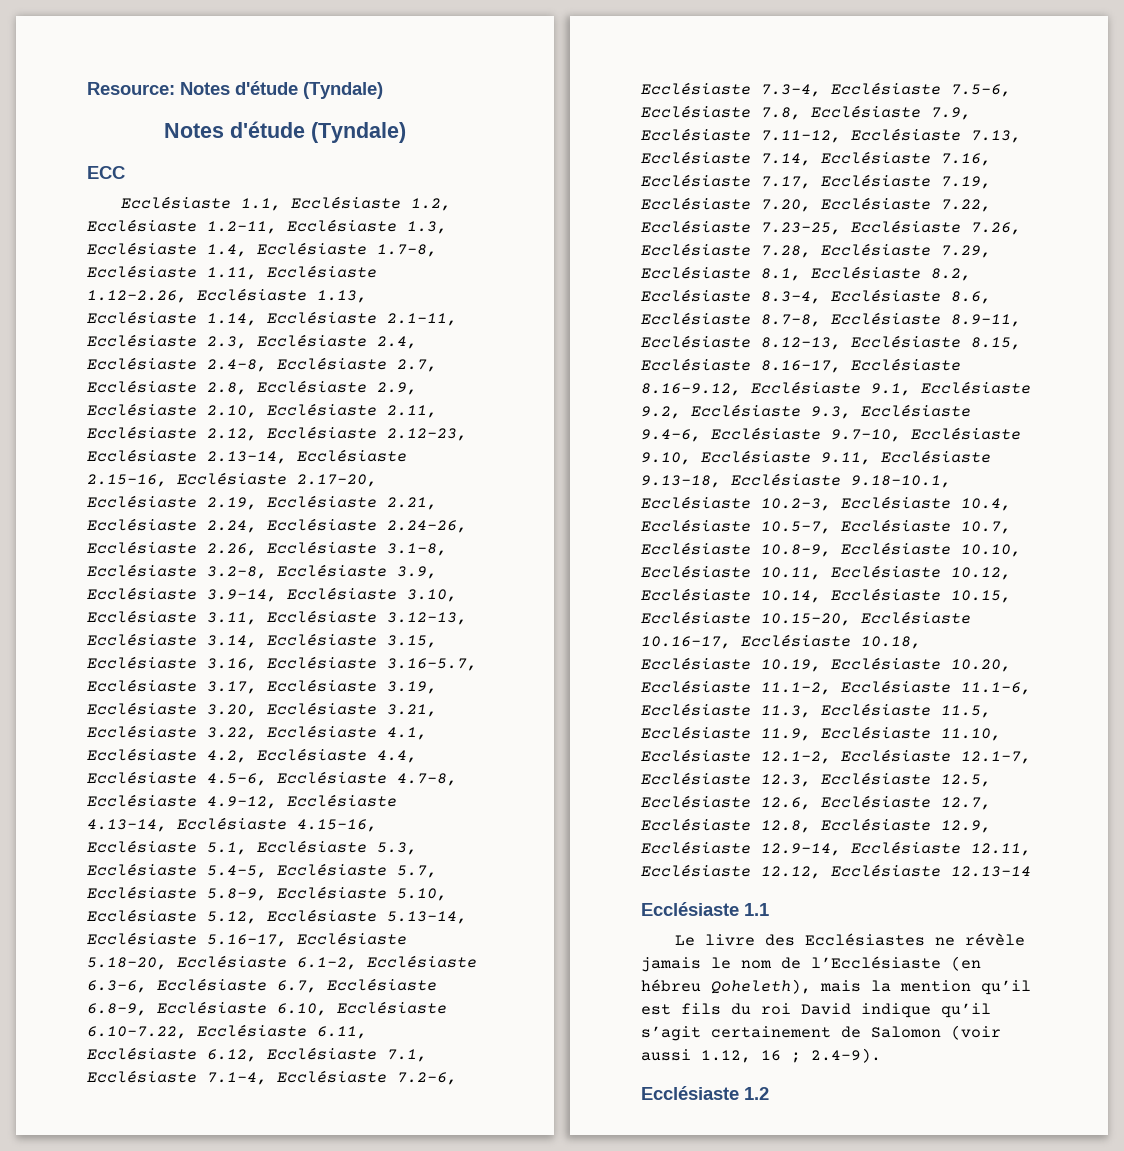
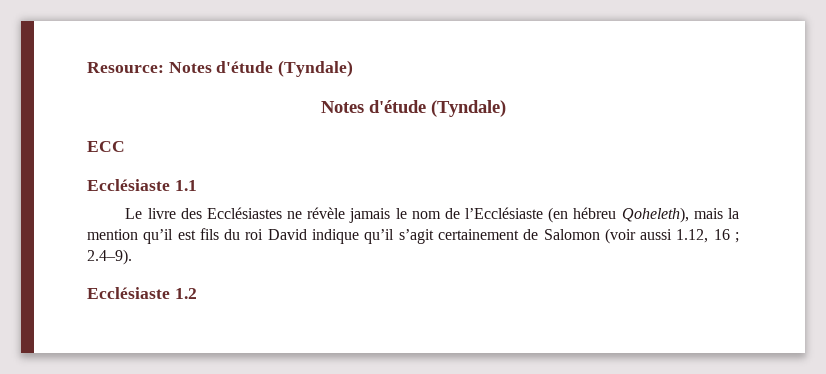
[121,196,452,211] [87,219,447,234] [87,242,437,257] [87,265,377,280] [87,288,367,303] [87,311,457,326] [87,334,417,349] [87,357,437,372] [87,380,417,395] [87,403,437,418] [87,426,467,441] [87,449,407,464] [87,472,377,487] [87,495,437,510] [87,518,467,533] [87,541,447,556] [87,564,437,579] [87,587,457,602] [87,610,467,625] [87,633,437,648] [87,656,477,671] [87,679,437,694] [87,702,437,717] [87,725,427,740] [87,748,417,763] [87,771,457,786] [87,794,397,809] [87,817,377,832] [87,840,417,855] [87,863,437,878] [87,886,447,901] [87,909,467,924] [87,932,407,947] [87,955,477,970] [87,978,437,993] [87,1001,447,1016] [87,1024,367,1039] [87,1047,427,1062] [87,1070,457,1085] [641,82,1011,97] [641,105,971,120] [641,128,1021,143] [641,151,991,166] [641,174,991,189] [641,197,991,212] [641,220,1021,235] [641,243,991,258] [641,266,971,281] [641,289,991,304] [641,312,1021,327] [641,335,1021,350] [641,358,961,373] [641,381,1031,396] [641,404,971,419] [641,427,1021,442] [641,450,991,465] [641,473,951,488] [641,496,1011,511] [641,519,1011,534] [641,542,1021,557] [641,565,1011,580] [641,588,1011,603] [641,611,971,626] [641,634,921,649] [641,657,1011,672] [641,680,1031,695] [641,703,991,718] [641,726,1001,741] [641,749,1031,764] [641,772,991,787] [641,795,991,810] [641,818,991,833] [641,841,1031,856] [641,864,1031,879] // Ecclésiaste 1.1, Ecclésiaste 1.2, Ecclésiaste 1.2–11, Ecclésiaste 1.3, Ecclésiaste 1.4, Ecclésiaste 1.7–8, Ecclésiaste 1.11, Ecclésiaste 1.12–2.26, Ecclésiaste 1.13, Ecclésiaste 1.14, Ecclésiaste 2.1–11, Ecclésiaste 2.3, Ecclésiaste 2.4, Ecclésiaste 2.4–8, Ecclésiaste 2.7, Ecclésiaste 2.8, Ecclésiaste 2.9, Ecclésiaste 2.10, Ecclésiaste 2.11, Ecclésiaste 2.12, Ecclésiaste 2.12–23, Ecclésiaste 2.13–14, Ecclésiaste 2.15–16, Ecclésiaste 2.17–20, Ecclésiaste 2.19, Ecclésiaste 2.21, Ecclésiaste 2.24, Ecclésiaste 2.24–26, Ecclésiaste 2.26, Ecclésiaste 3.1–8, Ecclésiaste 3.2–8, Ecclésiaste 3.9, Ecclésiaste 3.9–14, Ecclésiaste 3.10, Ecclésiaste 3.11, Ecclésiaste 3.12–13, Ecclésiaste 3.14, Ecclésiaste 3.15, Ecclésiaste 3.16, Ecclésiaste 3.16–5.7, Ecclésiaste 3.17, Ecclésiaste 3.19, Ecclésiaste 3.20, Ecclésiaste 3.21, Ecclésiaste 3.22, Ecclésiaste 4.1, Ecclésiaste 4.2, Ecclésiaste 4.4, Ecclésiaste 4.5–6, Ecclésiaste 4.7–8, Ecclésiaste 4.9–12, Ecclésiaste 4.13–14, Ecclésiaste 4.15–16, Ecclésiaste 5.1, Ecclésiaste 5.3, Ecclésiaste 5.4–5, Ecclésiaste 5.7, Ecclésiaste 5.8–9, Ecclésiaste 5.10, Ecclésiaste 5.12, Ecclésiaste 5.13–14, Ecclésiaste 5.16–17, Ecclésiaste 5.18–20, Ecclésiaste 6.1–2, Ecclésiaste 6.3–6, Ecclésiaste 6.7, Ecclésiaste 6.8–9, Ecclésiaste 6.10, Ecclésiaste 6.10–7.22, Ecclésiaste 6.11, Ecclésiaste 6.12, Ecclésiaste 7.1, Ecclésiaste 7.1–4, Ecclésiaste 7.2–6, Ecclésiaste 7.3–4, Ecclésiaste 7.5–6, Ecclésiaste 7.8, Ecclésiaste 7.9, Ecclésiaste 7.11–12, Ecclésiaste 7.13, Ecclésiaste 7.14, Ecclésiaste 7.16, Ecclésiaste 7.17, Ecclésiaste 7.19, Ecclésiaste 7.20, Ecclésiaste 7.22, Ecclésiaste 7.23–25, Ecclésiaste 7.26, Ecclésiaste 7.28, Ecclésiaste 7.29, Ecclésiaste 8.1, Ecclésiaste 8.2, Ecclésiaste 8.3–4, Ecclésiaste 8.6, Ecclésiaste 8.7–8, Ecclésiaste 8.9–11, Ecclésiaste 8.12–13, Ecclésiaste 8.15, Ecclésiaste 8.16–17, Ecclésiaste 8.16–9.12, Ecclésiaste 9.1, Ecclésiaste 9.2, Ecclésiaste 9.3, Ecclésiaste 9.4–6, Ecclésiaste 9.7–10, Ecclésiaste 9.10, Ecclésiaste 9.11, Ecclésiaste 9.13–18, Ecclésiaste 9.18–10.1, Ecclésiaste 10.2–3, Ecclésiaste 10.4, Ecclésiaste 10.5–7, Ecclésiaste 10.7, Ecclésiaste 10.8–9, Ecclésiaste 10.10, Ecclésiaste 10.11, Ecclésiaste 10.12, Ecclésiaste 10.14, Ecclésiaste 10.15, Ecclésiaste 10.15–20, Ecclésiaste 10.16–17, Ecclésiaste 10.18, Ecclésiaste 10.19, Ecclésiaste 10.20, Ecclésiaste 11.1–2, Ecclésiaste 11.1–6, Ecclésiaste 11.3, Ecclésiaste 11.5, Ecclésiaste 11.9, Ecclésiaste 11.10, Ecclésiaste 12.1–2, Ecclésiaste 12.1–7, Ecclésiaste 12.3, Ecclésiaste 12.5, Ecclésiaste 12.6, Ecclésiaste 12.7, Ecclésiaste 12.8, Ecclésiaste 12.9, Ecclésiaste 12.9–14, Ecclésiaste 12.11, Ecclésiaste 12.12, Ecclésiaste 12.13–14 -> (125, 146) none

